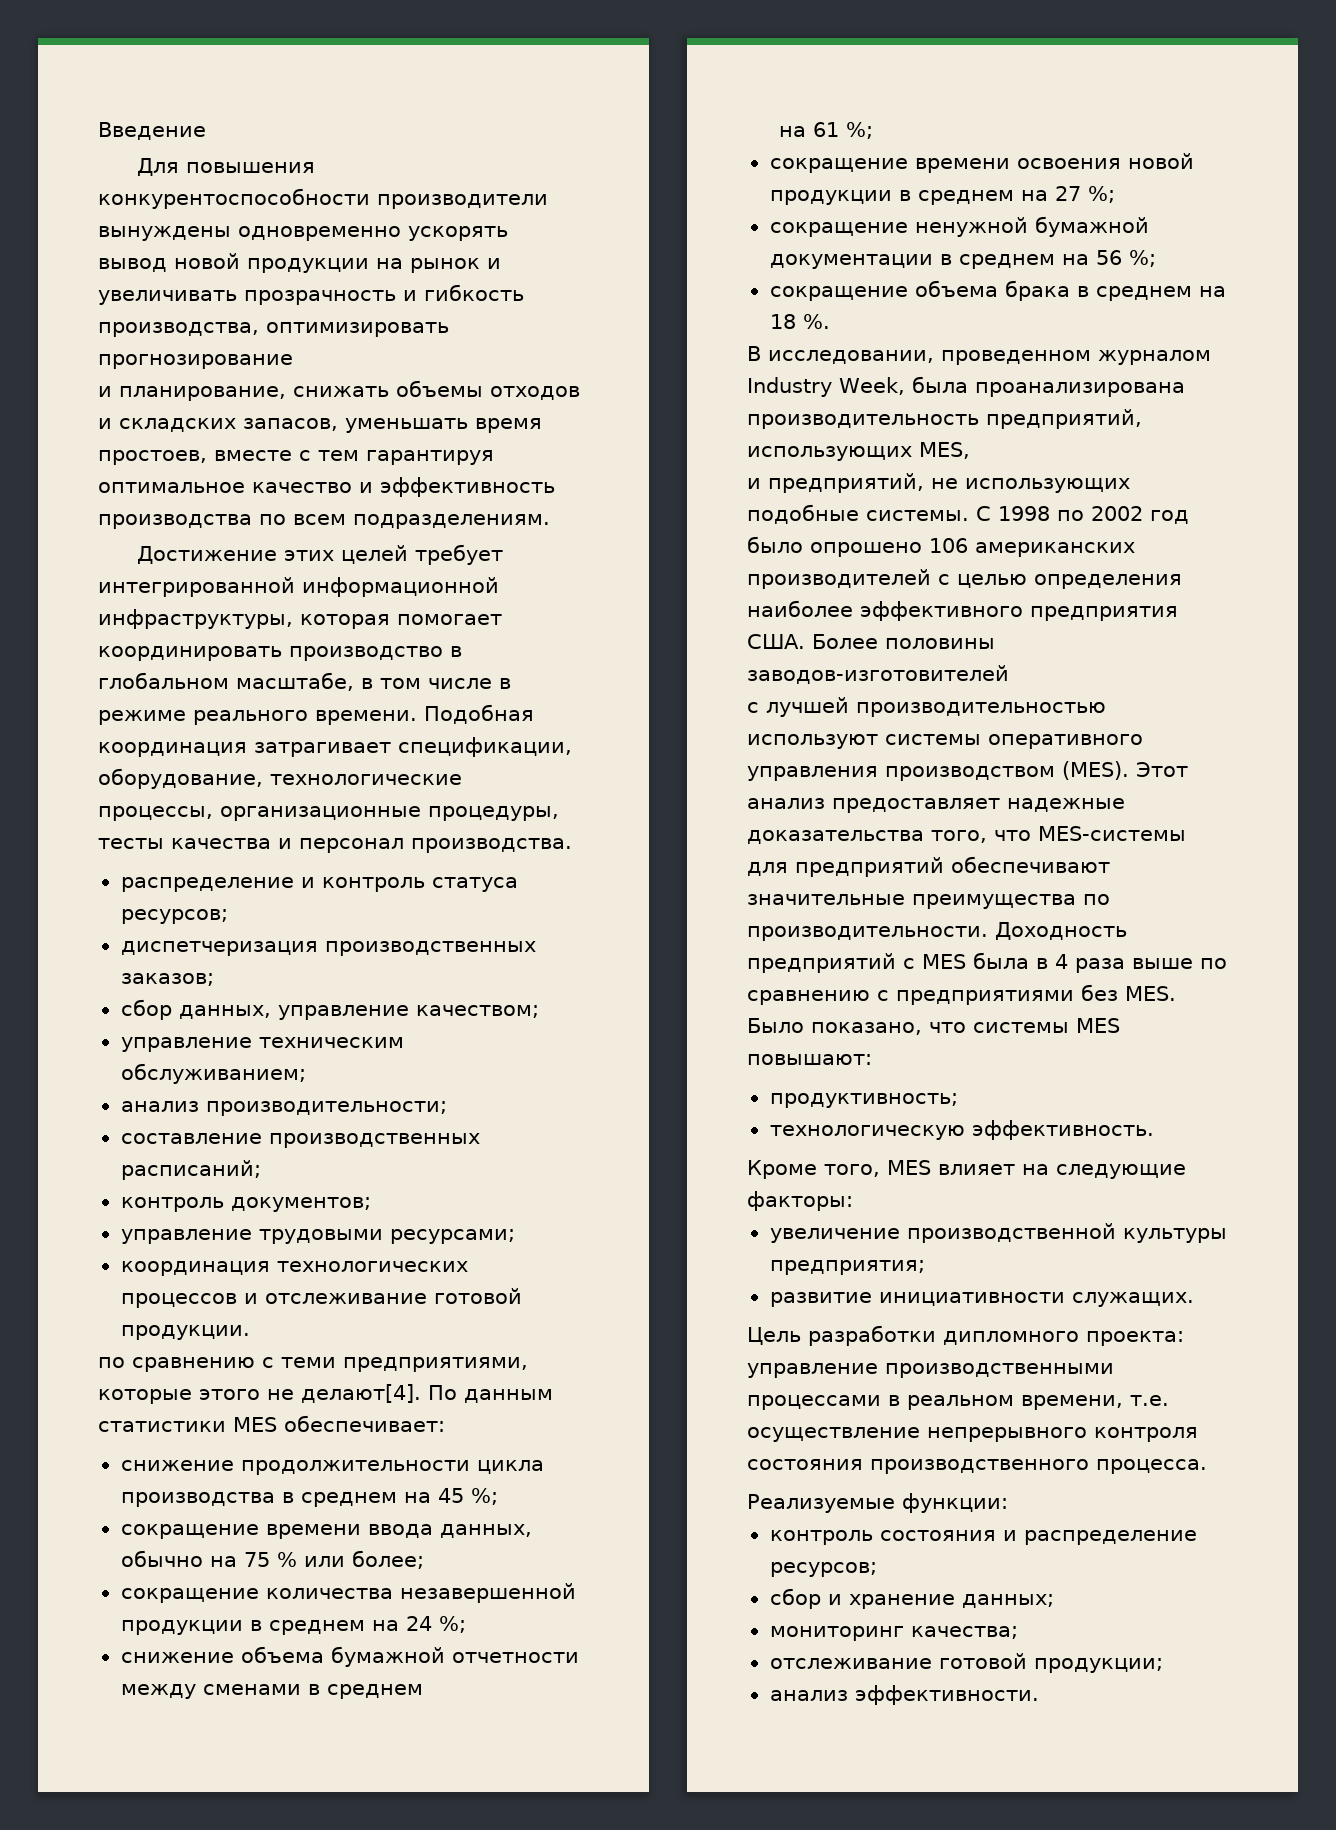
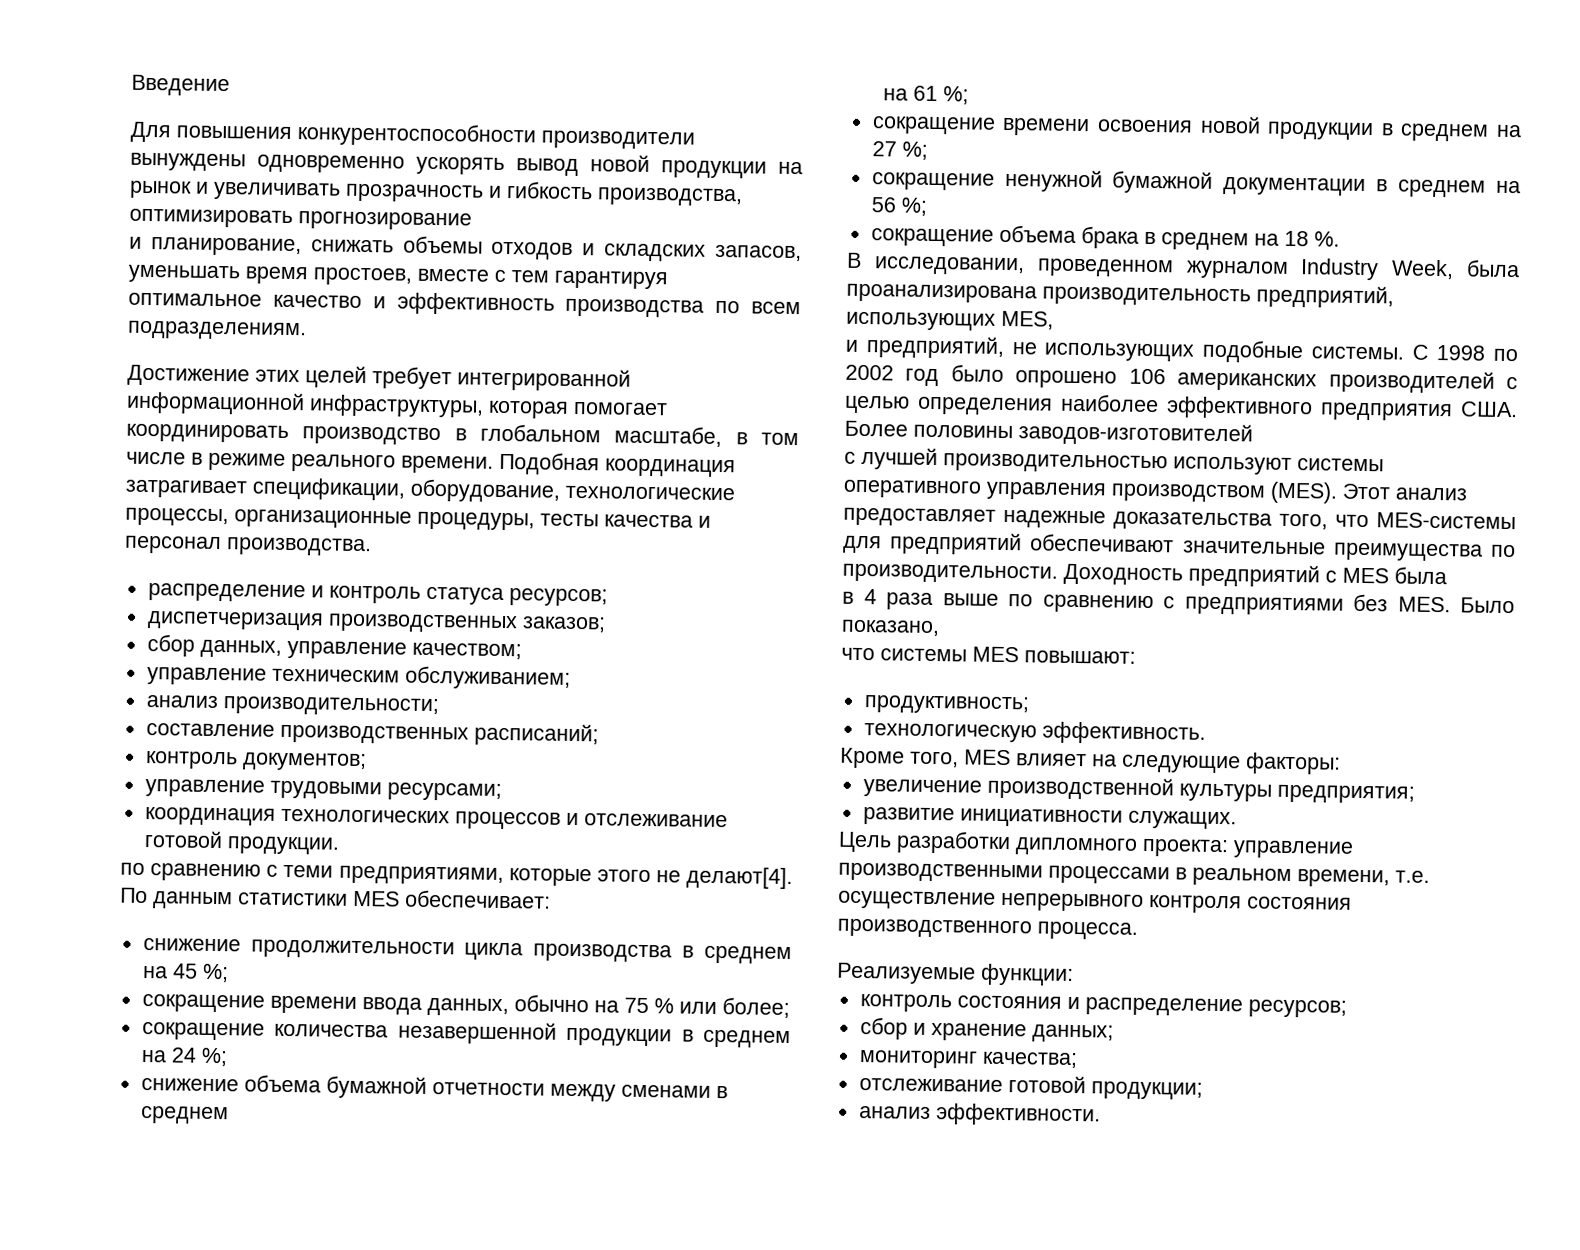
(1029, 960) none -> (1447, 575) //
(922, 1028) none -> (940, 628) //

